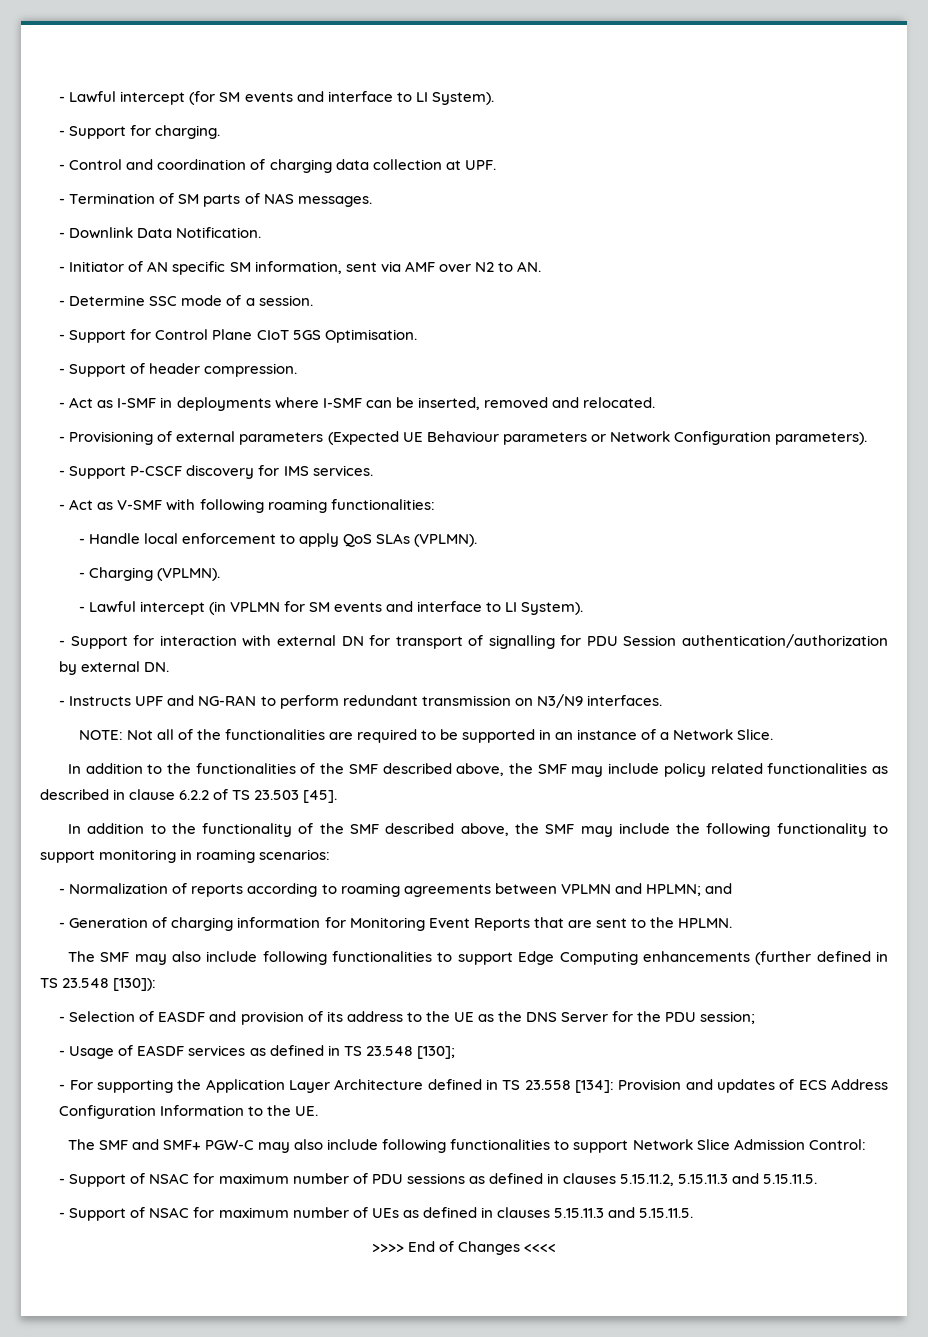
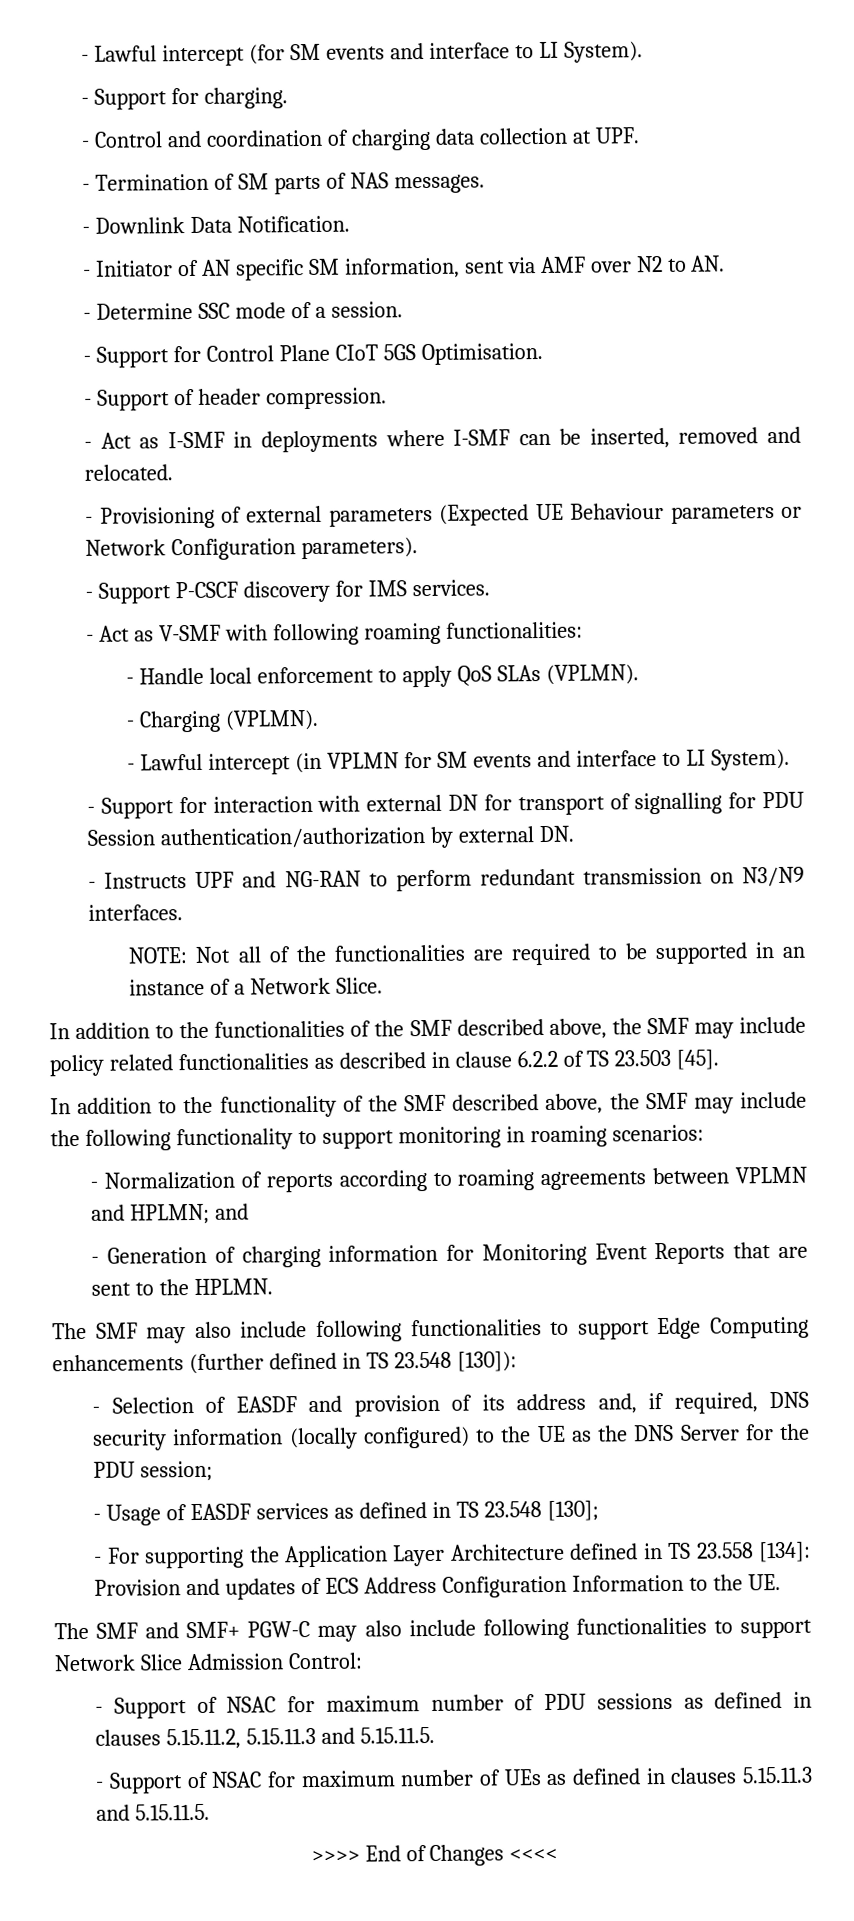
(403, 1016) none -> [597,1391,809,1414] [93,1426,470,1451] and, if required, DNS security information (locally configured)

